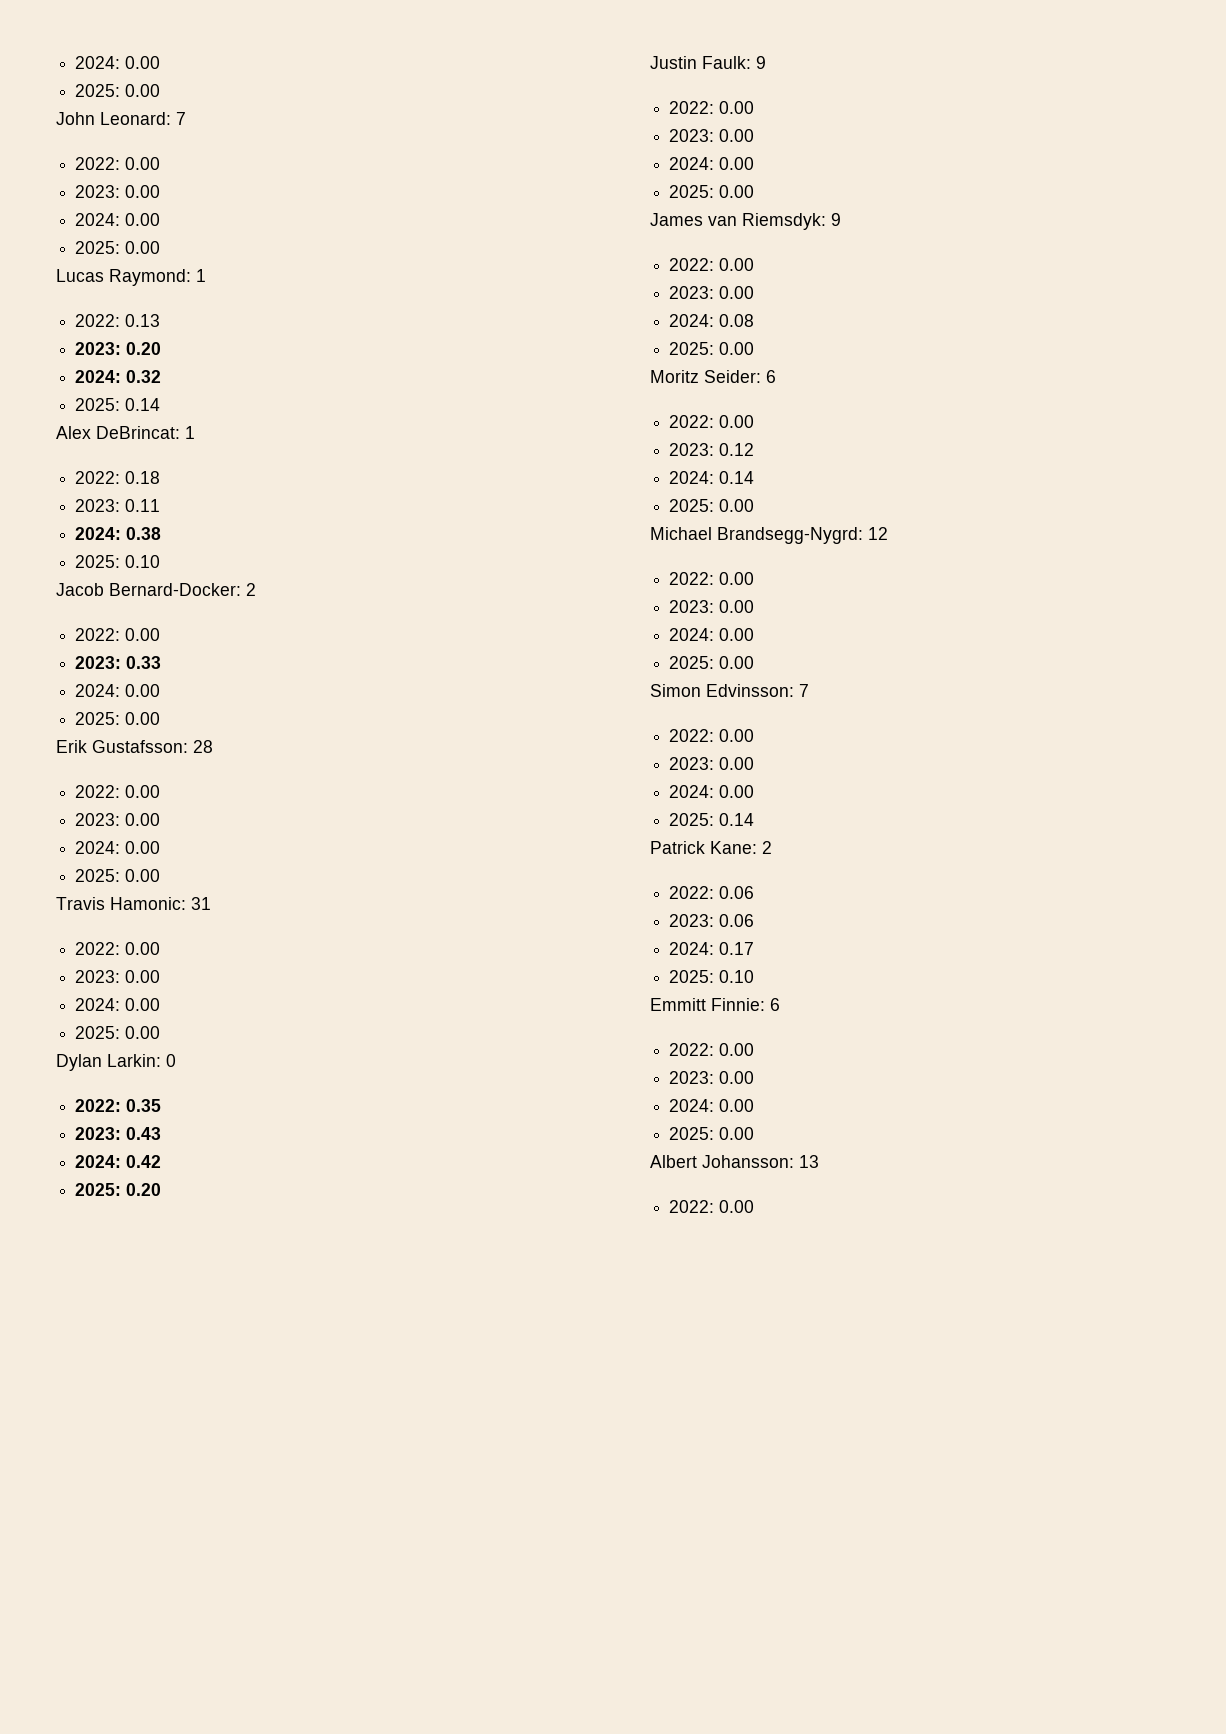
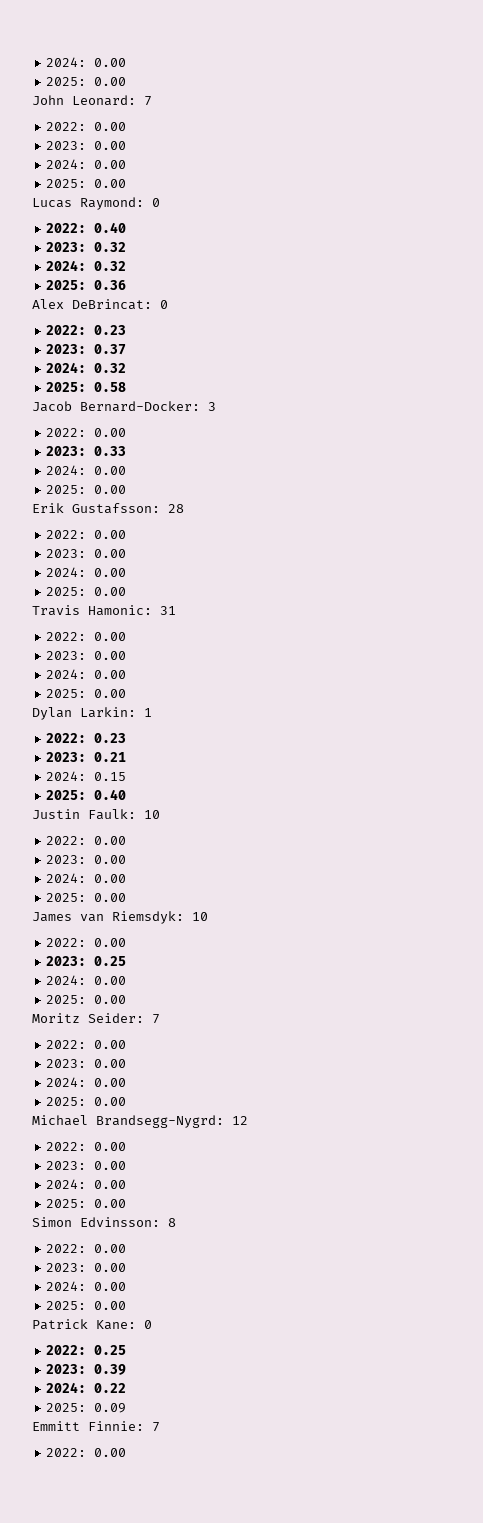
[196,269,206,282] [75,314,161,327] [75,342,162,355] [75,370,162,383] [75,398,161,411] 1 // 2022: 0.13 // 2023: 0.20 // 2024: 0.32 // 2025: 0.14 -> [152,198,160,207] [46,222,127,233] [46,242,127,252] [46,260,127,271] [46,280,127,290] 0 // 2022: 0.40 // 2023: 0.32 // 2024: 0.32 // 2025: 0.36
[185,426,195,439] [75,471,161,484] [75,499,161,512] [75,527,162,540] [75,555,161,568] 1 // 2022: 0.18 // 2023: 0.11 // 2024: 0.38 // 2025: 0.10 -> [160,300,168,309] [46,325,127,335] [46,344,127,355] [46,362,127,373] [46,382,127,392] 0 // 2022: 0.23 // 2023: 0.37 // 2024: 0.32 // 2025: 0.58
[246,583,256,596] 2 -> [208,402,216,411] 3
[166,1054,176,1067] [75,1099,162,1112] [75,1127,162,1140] [75,1155,162,1168] [75,1183,162,1196] 0 // 2022: 0.35 // 2023: 0.43 // 2024: 0.42 // 2025: 0.20 -> [144,708,152,717] [46,733,127,743] [46,752,127,762] [46,771,127,781] [46,789,127,800] 1 // 2022: 0.23 // 2023: 0.21 // 2024: 0.15 // 2025: 0.40
[756,56,766,69] 9 -> [144,810,160,819] 10
[831,213,841,226] [669,258,755,271] [669,286,755,299] [669,314,755,327] [669,342,755,355] [650,370,776,383] [669,415,755,428] [669,443,755,456] [669,471,755,484] 9 // 2022: 0.00 // 2023: 0.00 // 2024: 0.08 // 2025: 0.00 // Moritz Seider: 6 // 2022: 0.00 // 2023: 0.12 // 2024: 0.14 -> [192,912,208,921] [46,938,127,947] [46,956,127,966] [46,975,127,985] [46,995,127,1004] [32,1013,160,1024] [46,1040,127,1049] [46,1059,127,1068] [46,1077,127,1087] 10 // 2022: 0.00 // 2023: 0.25 // 2024: 0.00 // 2025: 0.00 // Moritz Seider: 7 // 2022: 0.00 // 2023: 0.00 // 2024: 0.00
[799,684,809,697] [669,729,755,742] [669,757,755,770] [669,785,755,798] [669,813,755,826] [650,841,772,854] [669,886,755,899] [669,914,755,927] [669,942,755,955] [669,970,755,983] [650,998,780,1011] [669,1043,755,1056] [669,1071,755,1084] [669,1099,755,1112] [669,1127,755,1140] [650,1155,819,1168] 7 // 2022: 0.00 // 2023: 0.00 // 2024: 0.00 // 2025: 0.14 // Patrick Kane: 2 // 2022: 0.06 // 2023: 0.06 // 2024: 0.17 // 2025: 0.10 // Emmitt Finnie: 6 // 2022: 0.00 // 2023: 0.00 // 2024: 0.00 // 2025: 0.00 // Albert Johansson: 13 -> [168,1218,176,1227] [46,1244,127,1253] [46,1263,127,1272] [46,1281,127,1291] [46,1301,127,1310] [32,1319,152,1330] [46,1345,127,1355] [46,1364,127,1375] [46,1382,127,1393] [46,1403,127,1413] [32,1421,160,1432] 8 // 2022: 0.00 // 2023: 0.00 // 2024: 0.00 // 2025: 0.00 // Patrick Kane: 0 // 2022: 0.25 // 2023: 0.39 // 2024: 0.22 // 2025: 0.09 // Emmitt Finnie: 7

